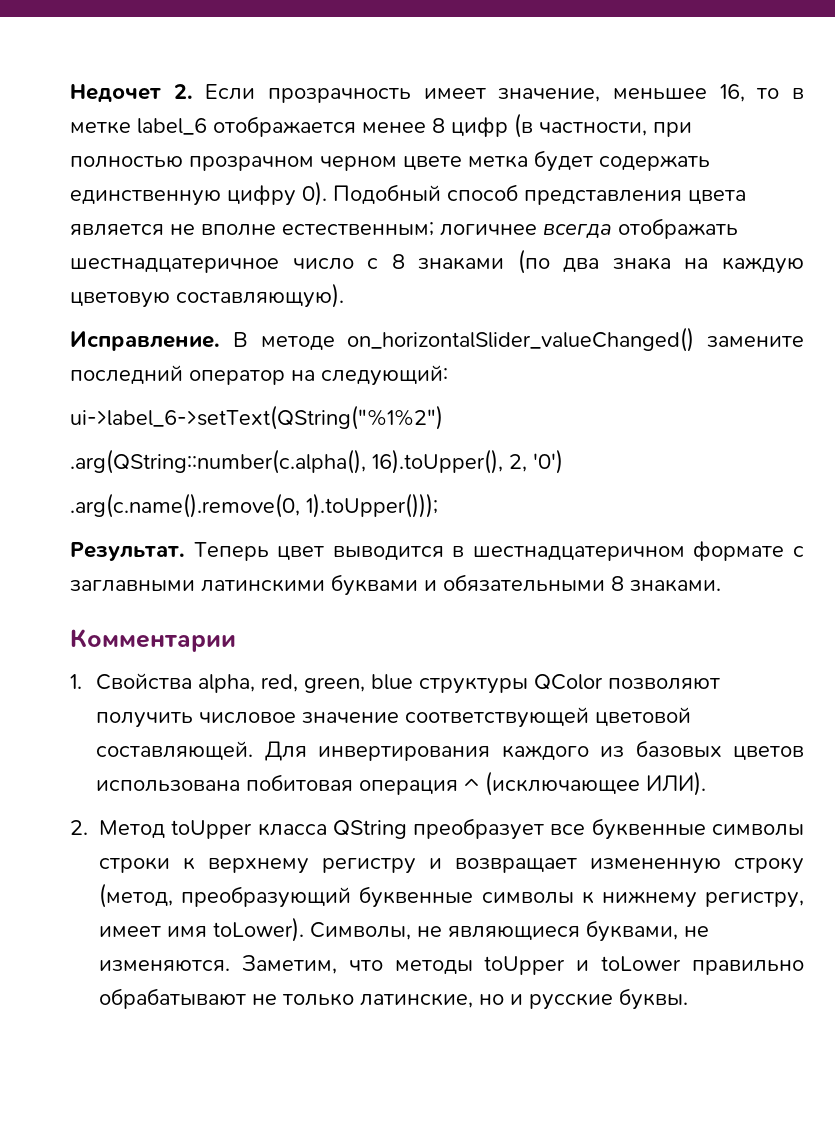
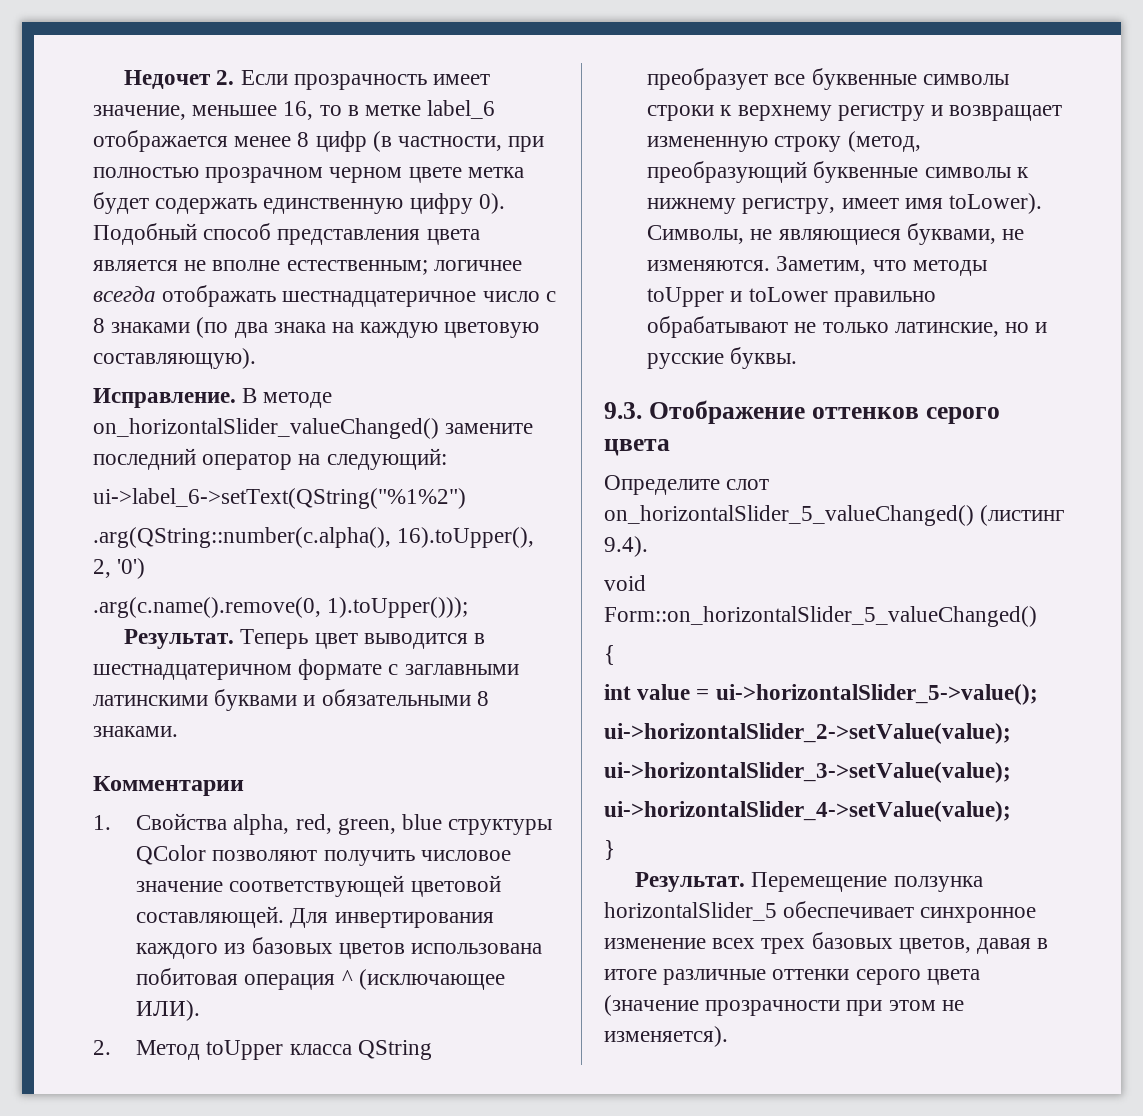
(688, 999) none -> [604,400,1000,424] [604,439,670,456] [604,475,770,495] [604,505,1065,526] [604,536,648,557] [604,575,646,591] [604,606,1037,627] [604,645,615,665] [604,684,1038,705] [604,723,1011,744] [604,762,1011,783] [604,801,1011,822] [604,840,615,860] [635,872,983,892] [604,901,1037,923] [604,932,1049,954] [604,969,980,985] [604,995,964,1016] [604,1026,728,1047] // 9.3. Отображение оттенков серого цвета // Определите слот on_horizontalSlider_5_valueChanged() (листинг 9.4). // void Form::on_horizontalSlider_5_valueChanged() // { // int value = ui->horizontalSlider_5->value(); // ui->horizontalSlider_2->setValue(value); // ui->horizontalSlider_3->setValue(value); // ui->horizontalSlider_4->setValue(value); // } // Результат. Перемещение ползунка horizontalSlider_5 обеспечивает синхронное изменение всех трех базовых цветов, давая в итоге различные оттенки серого цвета (значение прозрачности при этом не изменяется).

